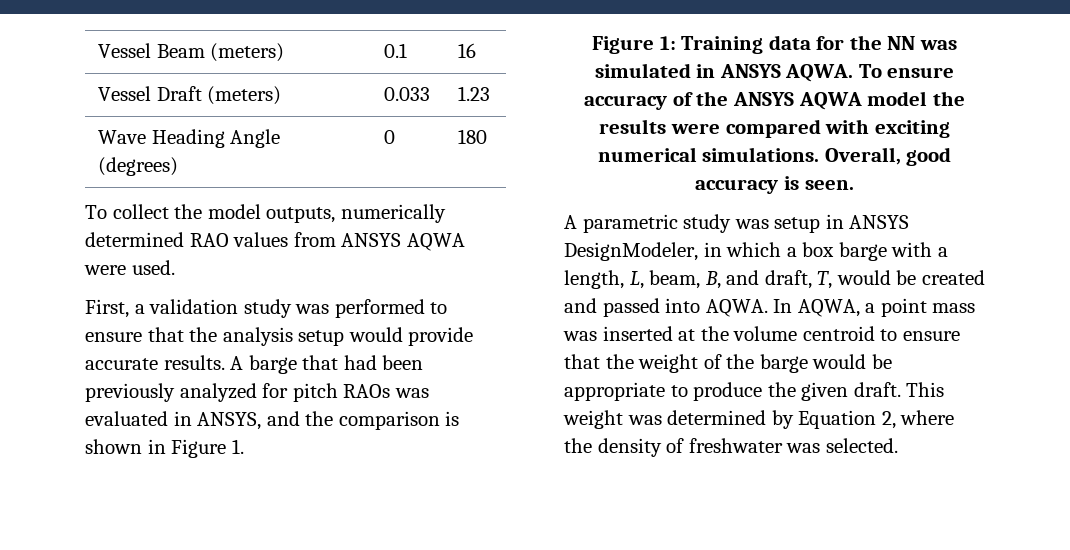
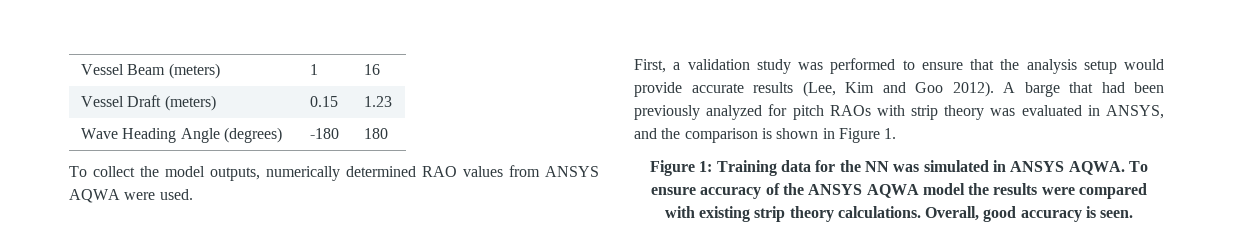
[384,43,408,58] 0.1 -> [309,64,318,75] 1
[384,87,431,101] 0.033 -> [309,96,338,107] 0.15
[384,130,396,144] 0 -> [309,128,339,139] -180
[163,355,225,370] results. -> [753,81,994,97] results (Lee, Kim and Goo 2012).
(391, 391) none -> [876,105,985,120] with strip theory
[874,120,950,138] [597,147,820,162] exciting numerical simulations. -> [698,206,921,222] existing strip theory calculations.
[564,214,910,233] [564,242,948,261] [564,270,985,289] [564,298,976,317] [563,326,960,341] [564,354,892,373] [564,382,945,401] [563,410,955,429] [564,438,898,457] // A parametric study was setup in ANSYS DesignModeler, in which a box barge with a length, L, beam, B, and draft, T, would be created and passed into AQWA. In AQWA, a point mass was inserted at the volume centroid to ensure that the weight of the barge would be appropriate to produce the given draft. This weight was determined by Equation 2, where the density of freshwater was selected. -> (1134, 214) none

